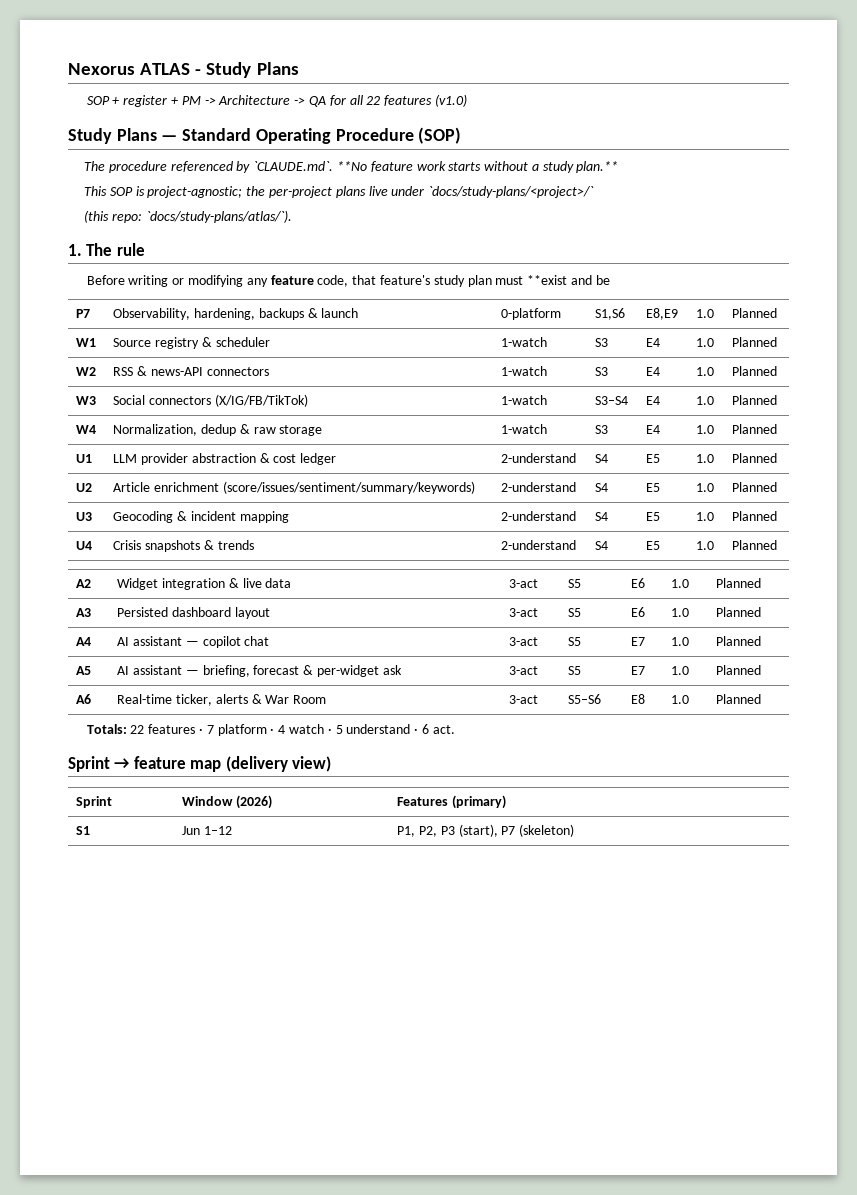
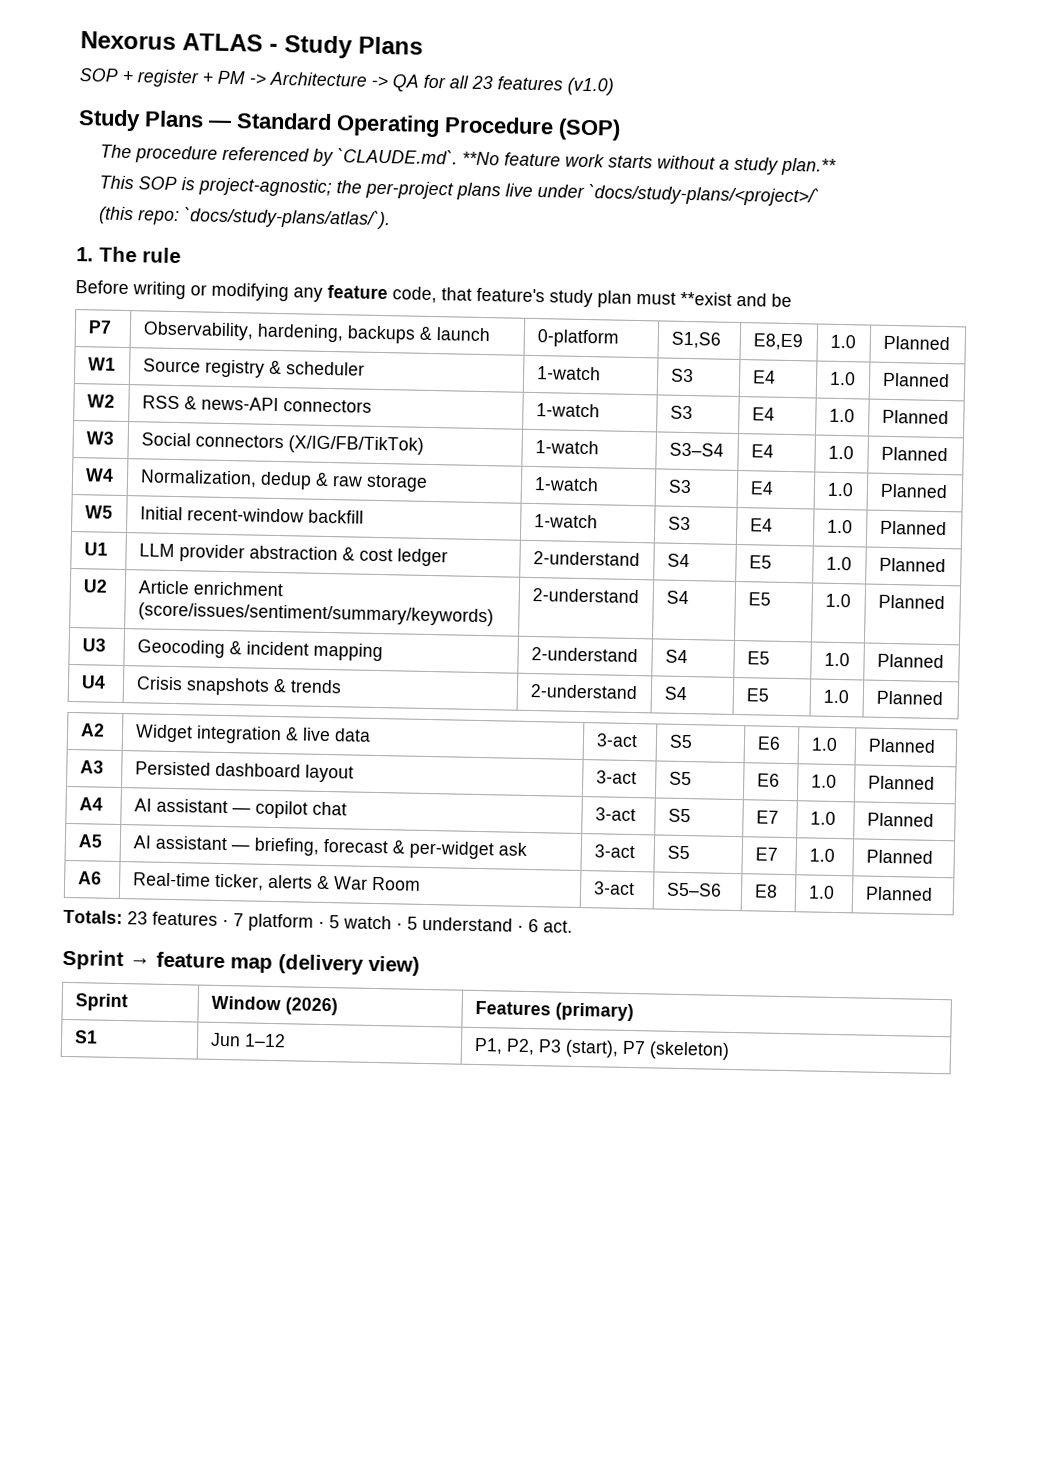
[366,96,381,105] 22 -> [471,75,493,90] 23
(778, 429) none -> [84,505,113,519] [139,506,364,524] [533,514,598,529] [667,516,691,531] [749,518,773,532] [826,519,853,534] [879,520,947,536] // W5 | Initial recent-window backfill | 1-watch | S3 | E4 | 1.0 | Planned
[130,725,145,734] 22 -> [127,911,148,925] 23
[278,725,286,734] 4 -> [329,915,340,929] 5

